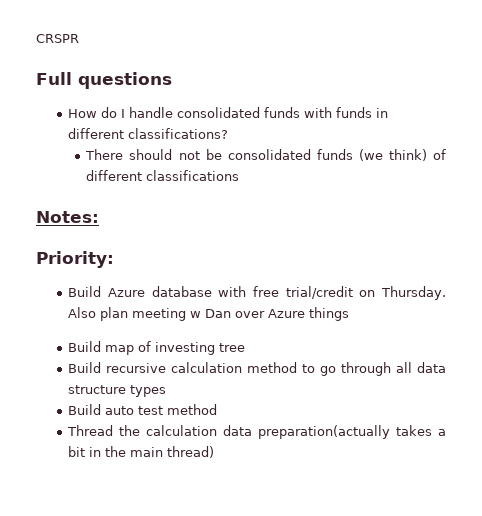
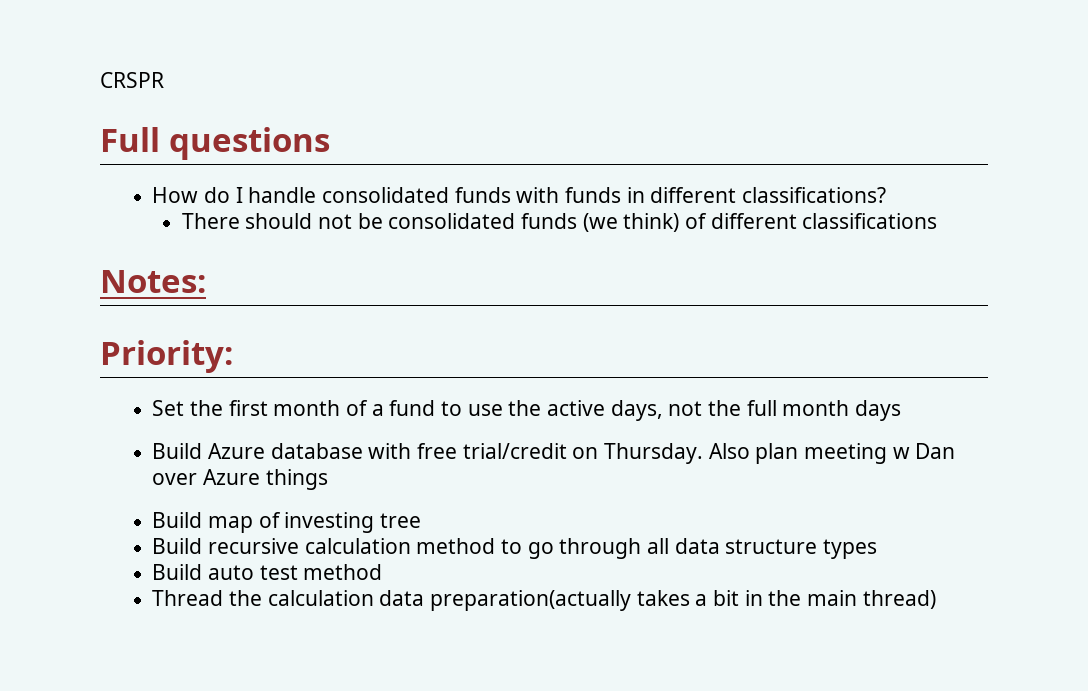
(114, 259) none -> [152,400,902,421] // Set the first month of a fund to use the active days, not the full month days

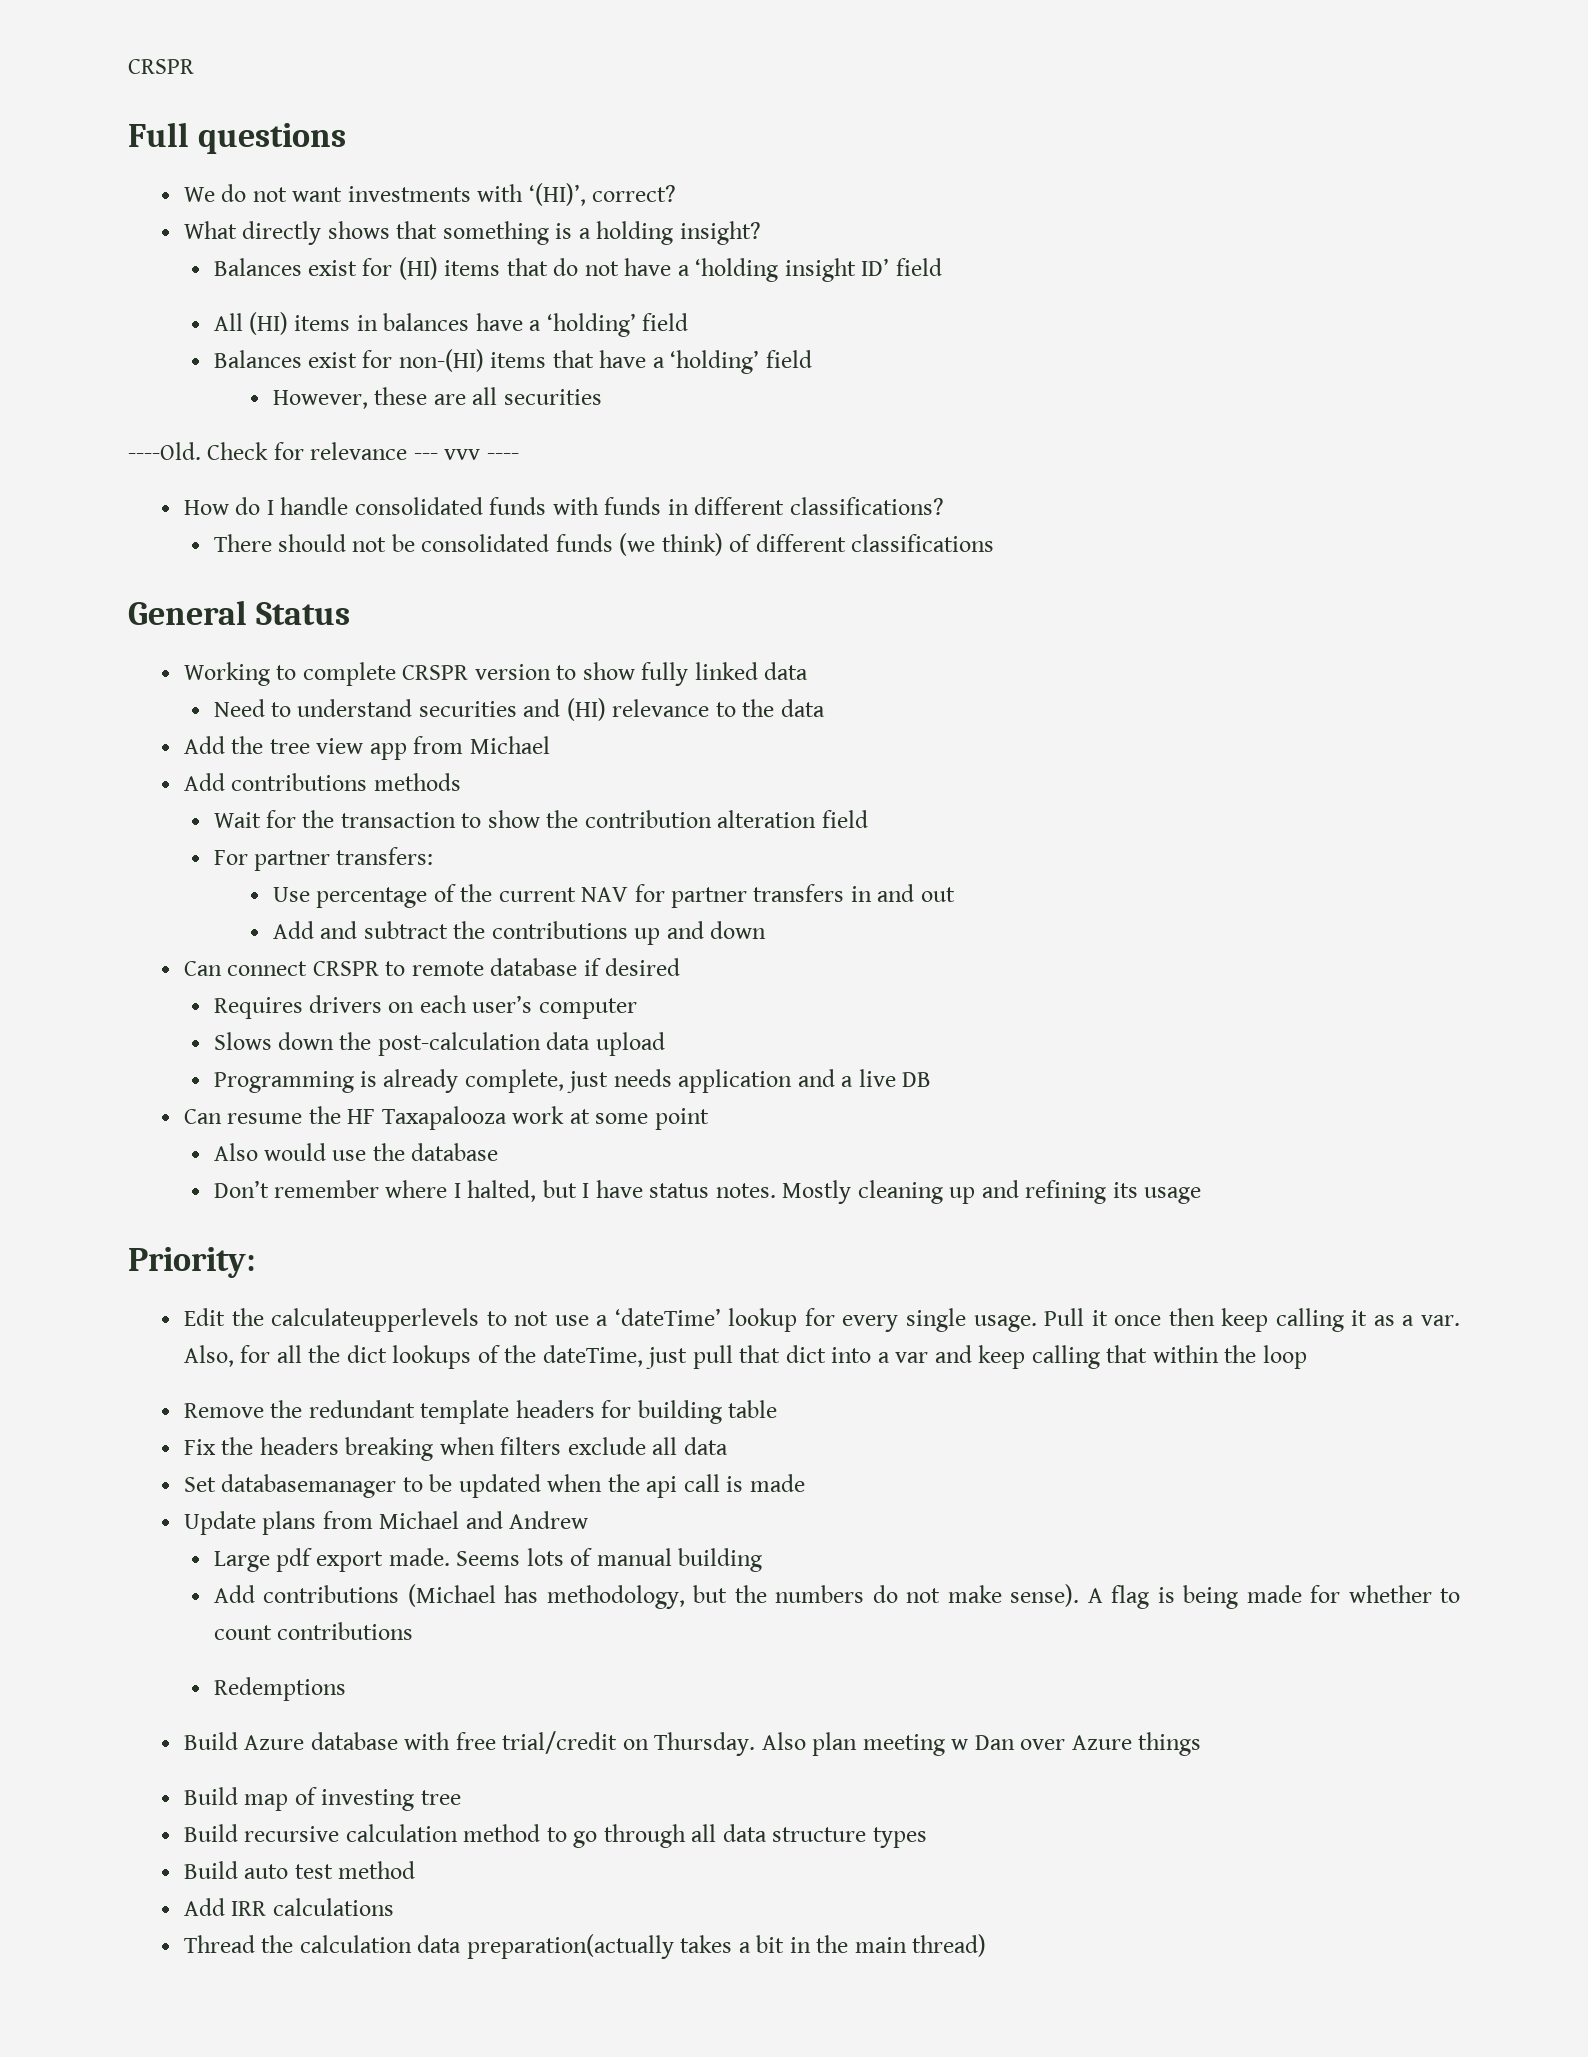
(330, 143) none -> [183,183,677,206] [183,221,761,245] [213,257,942,282] [213,312,689,337] [213,349,812,374] [272,387,602,409] [128,442,519,460] // We do not want investments with ‘(HI)’, correct? // What directly shows that something is a holding insight? // Balances exist for (HI) items that do not have a ‘holding insight ID’ field // All (HI) items in balances have a ‘holding’ field // Balances exist for non-(HI) items that have a ‘holding’ field // However, these are all securities // ----Old. Check for relevance --- vvv ----
[100,270,206,293] [100,340,233,373] [152,400,902,421] Notes: // Priority: // Set the first month of a fund to use the active days, not the full month days -> [128,600,351,625] [183,662,809,686] [213,698,825,721] [183,736,550,760] [183,773,461,791] [213,810,868,828] [213,847,434,871] [272,884,955,908] [272,921,766,945] [183,958,681,976] [213,995,637,1019] [213,1032,665,1056] [213,1069,932,1093] [183,1106,709,1130] [213,1143,499,1161] [213,1180,1202,1204] [128,1247,256,1278] [183,1308,1460,1332] [183,1345,1307,1369] [183,1400,778,1424] [183,1437,728,1461] [183,1474,805,1498] [183,1511,589,1535] [213,1548,763,1572] [213,1584,1461,1609] [213,1622,413,1640] [213,1677,346,1701] General Status // Working to complete CRSPR version to show fully linked data // Need to understand securities and (HI) relevance to the data // Add the tree view app from Michael // Add contributions methods // Wait for the transaction to show the contribution alteration field // For partner transfers: // Use percentage of the current NAV for partner transfers in and out // Add and subtract the contributions up and down // Can connect CRSPR to remote database if desired // Requires drivers on each user’s computer // Slows down the post-calculation data upload // Programming is already complete, just needs application and a live DB // Can resume the HF Taxapalooza work at some point // Also would use the database // Don’t remember where I halted, but I have status notes. Mostly cleaning up and refining its usage // Priority: // Edit the calculateupperlevels to not use a ‘dateTime’ lookup for every single usage. Pull it once then keep calling it as a var. Also, for all the dict lookups of the dateTime, just pull that dict into a var and keep calling that within the loop // Remove the redundant template headers for building table // Fix the headers breaking when filters exclude all data // Set databasemanager to be updated when the api call is made // Update plans from Michael and Andrew // Large pdf export made. Seems lots of manual building // Add contributions (Michael has methodology, but the numbers do not make sense). A flag is being made for whether to count contributions // Redemptions
(383, 572) none -> [183,1898,394,1916] // Add IRR calculations

